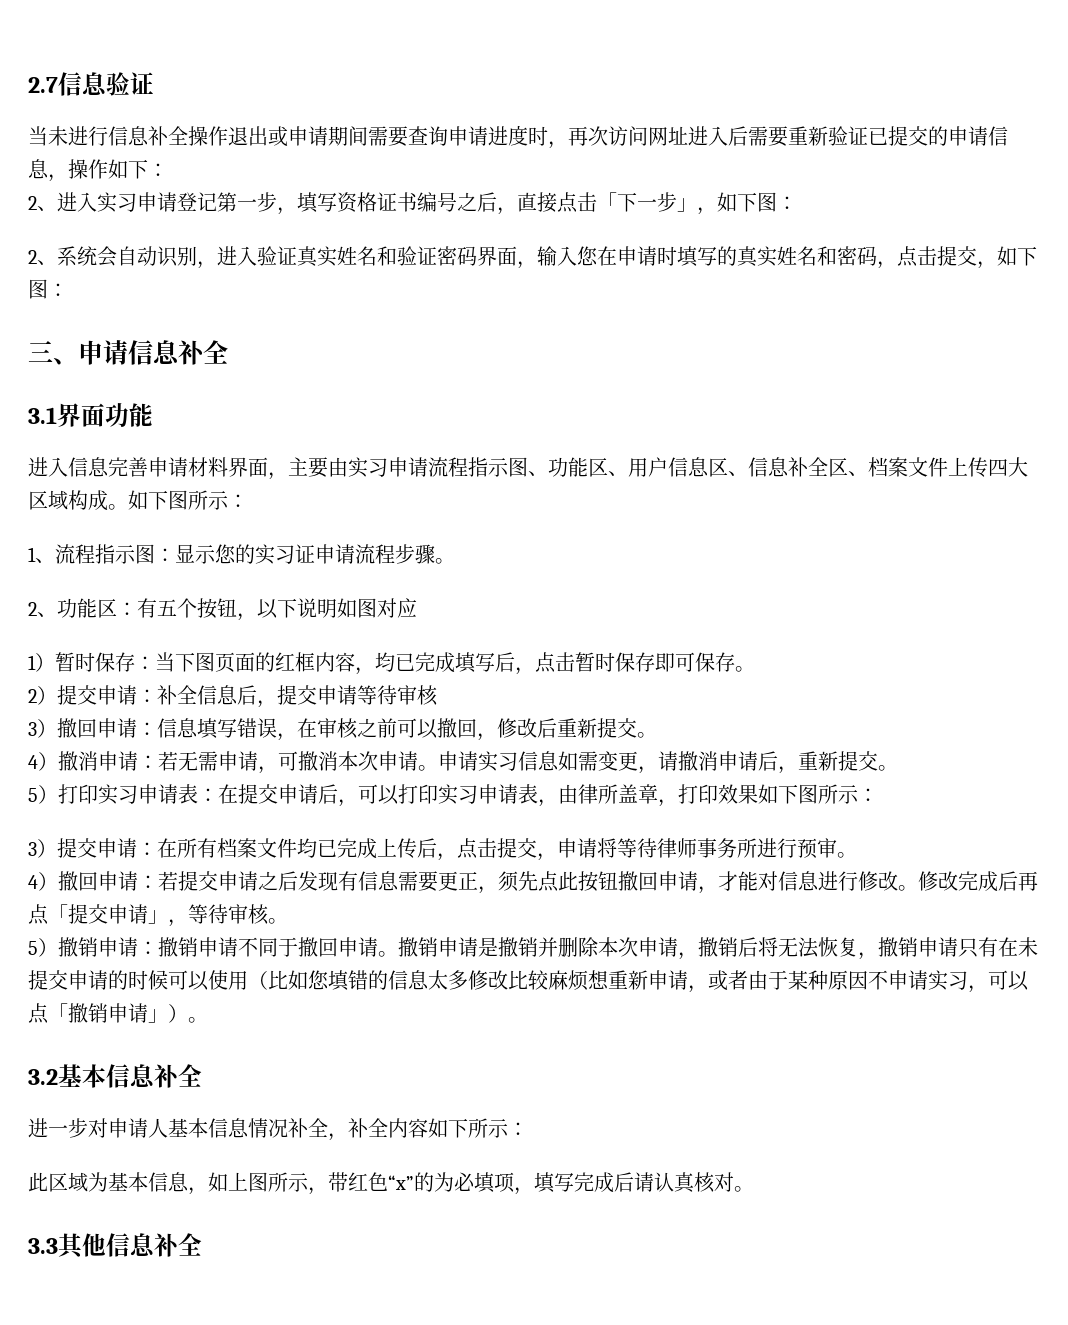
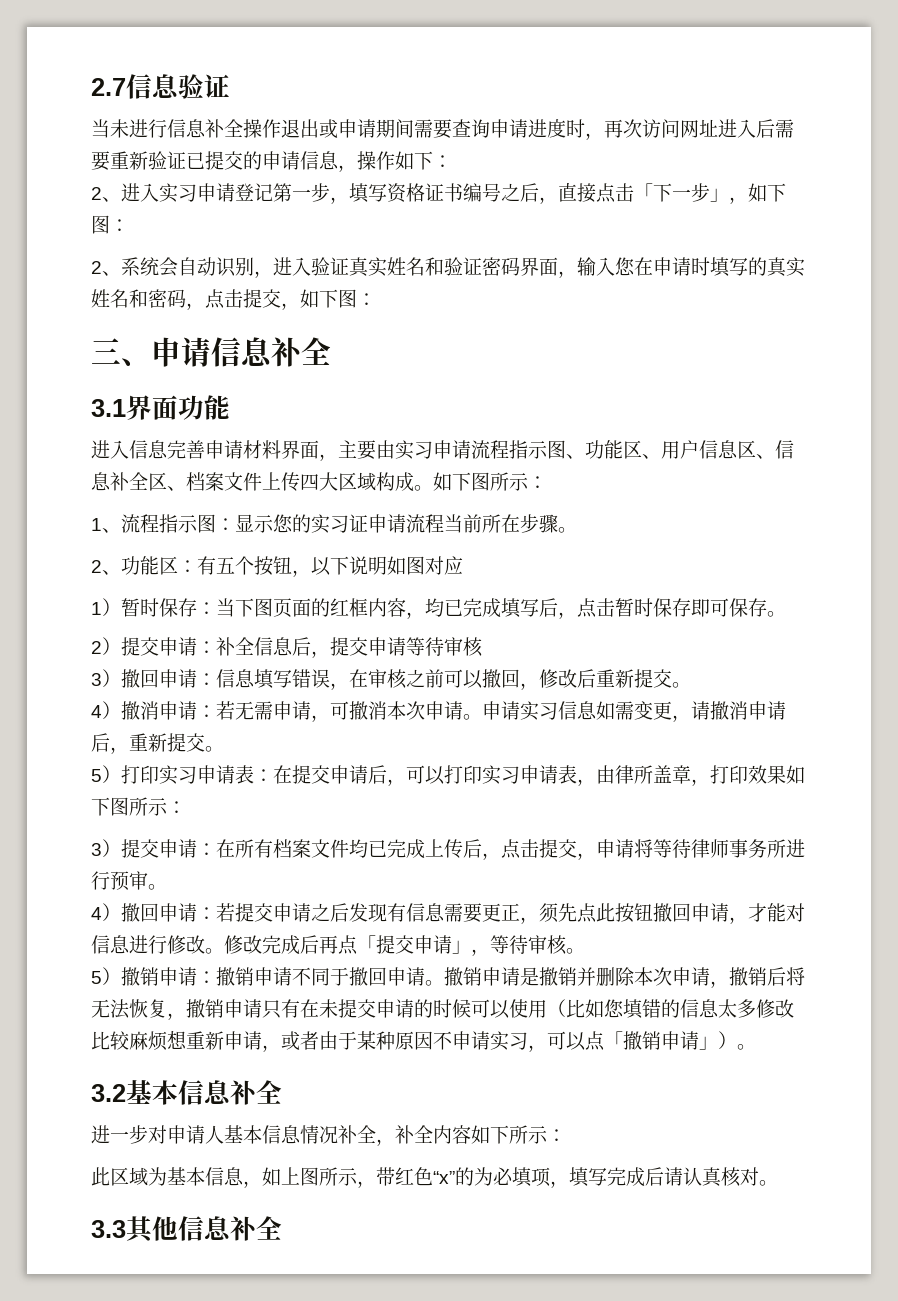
(395, 554) none -> [444,514,520,533] 当前所在

